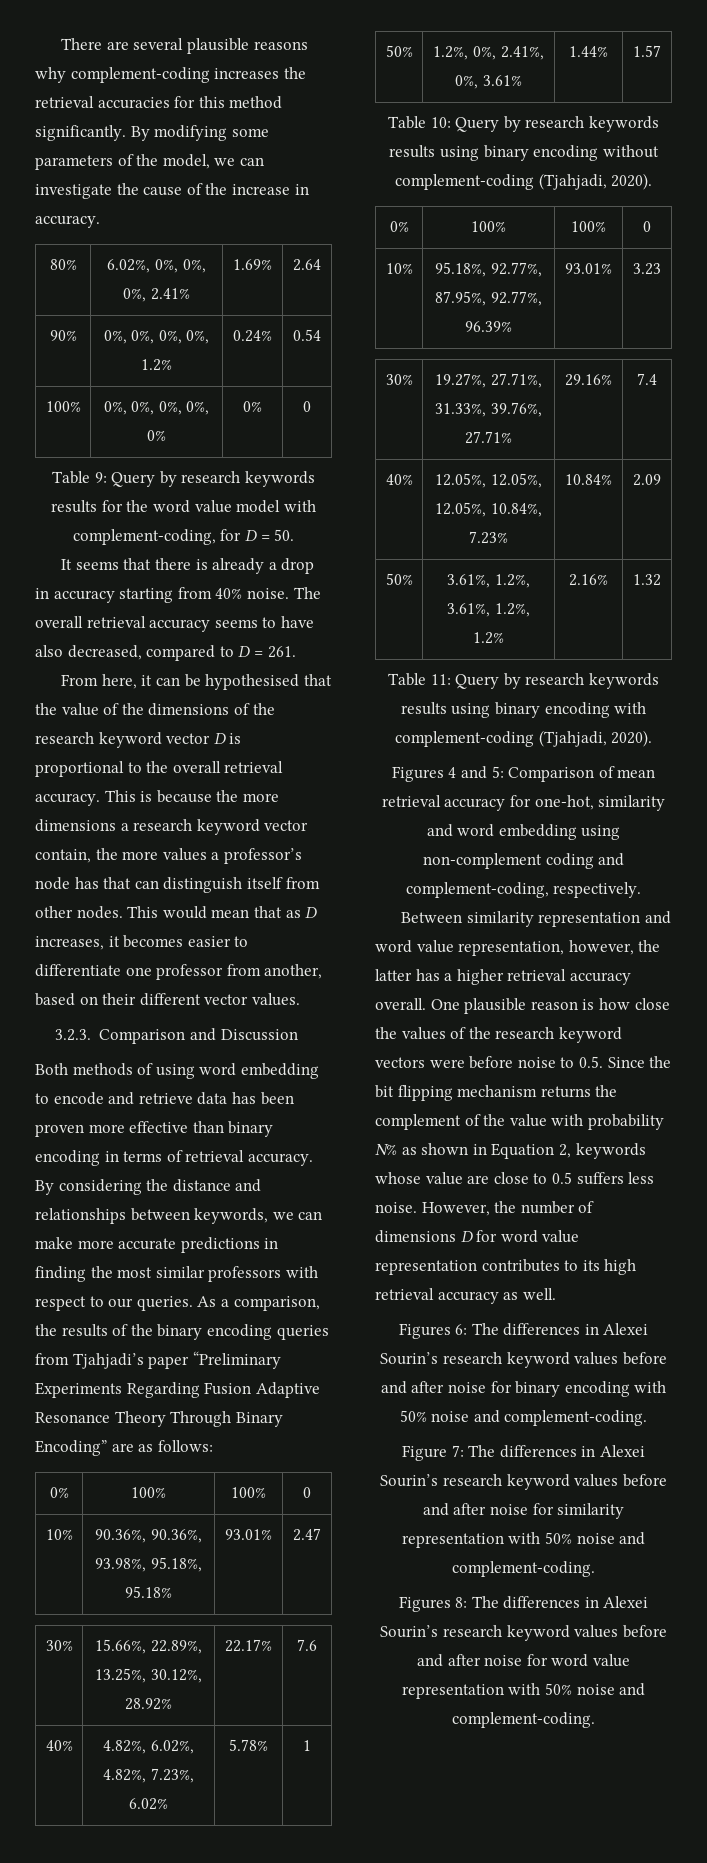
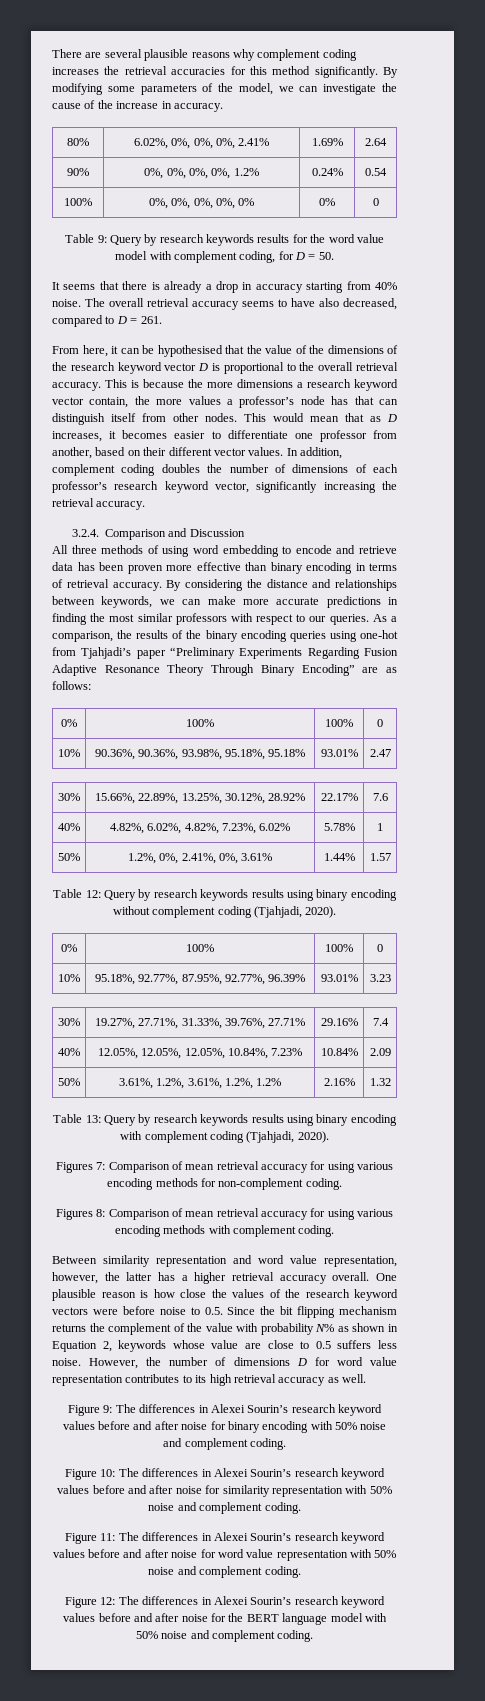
[70,67,210,83] complement-coding -> [257,49,357,61] complement coding
[72,529,216,545] complement-coding, -> [173,251,276,263] complement coding,
[54,1029,91,1041] // 3.2.3. -> [286,447,342,459] [52,464,398,476] [52,481,397,493] [52,498,146,510] [71,529,99,537] In addition, complement coding doubles the number of dimensions of each professor’s research keyword vector, significantly increasing the retrieval accuracy. // 3.2.4.
[35,1063,68,1075] Both -> [52,545,97,554] All three
(329, 1332) none -> [329,630,398,642] using one-hot
[430,117,451,128] 10: -> [85,890,101,898] 12:
[394,174,534,190] complement-coding -> [152,906,252,918] complement coding
[430,674,451,685] 11: -> [85,1115,101,1123] 13:
[394,731,534,747] complement-coding -> [144,1131,244,1143] complement coding
[448,766,656,782] [381,795,666,811] [426,824,621,840] [422,853,625,869] [405,882,642,898] 4 and 5: Comparison of mean retrieval accuracy for one-hot, similarity and word embedding using non-complement coding and complement-coding, respectively. -> [96,1161,394,1173] [107,1178,342,1190] [55,1208,394,1220] [114,1225,335,1237] 7: Comparison of mean retrieval accuracy for using various encoding methods for non-complement coding. // Figures 8: Comparison of mean retrieval accuracy for using various encoding methods with complement coding.
[398,1323,468,1339] Figures 6: -> [68,1405,113,1416] Figure 9:
[504,1410,648,1426] [402,1445,464,1461] complement-coding. // Figure 7: -> [184,1438,286,1450] [65,1469,116,1480] complement coding. // Figure 10:
[452,1561,595,1577] [398,1596,468,1612] complement-coding. // Figures 8: -> [199,1502,301,1514] [65,1533,116,1544] complement coding. // Figure 11:
[452,1712,595,1728] complement-coding. -> [199,1566,301,1578] [65,1596,385,1608] [63,1613,387,1625] [135,1630,314,1642] complement coding. // Figure 12: The differences in Alexei Sourin’s research keyword values before and after noise for the BERT language model with 50% noise and complement coding.

